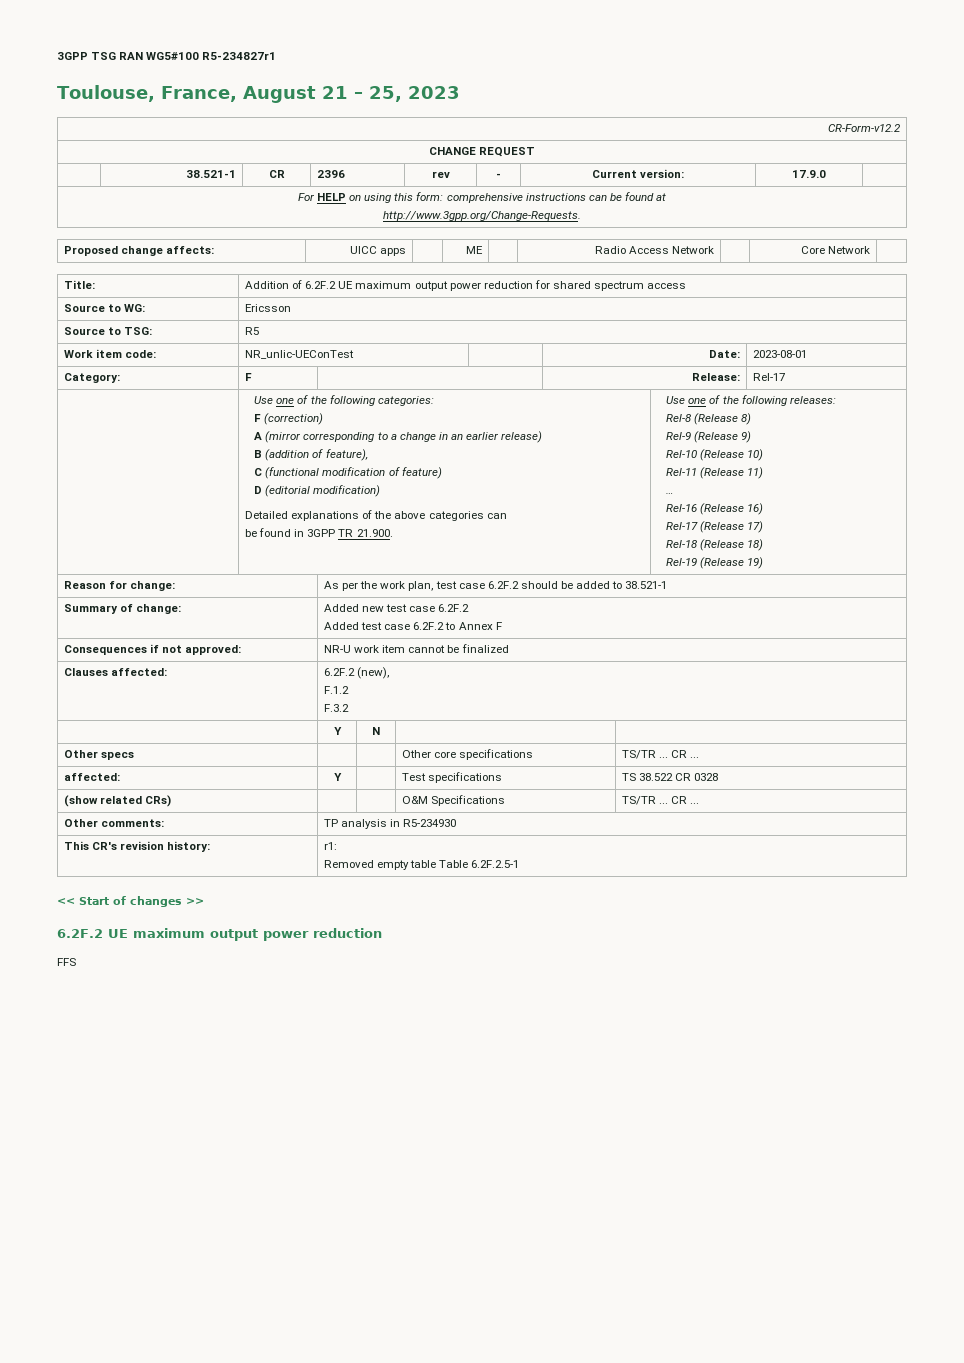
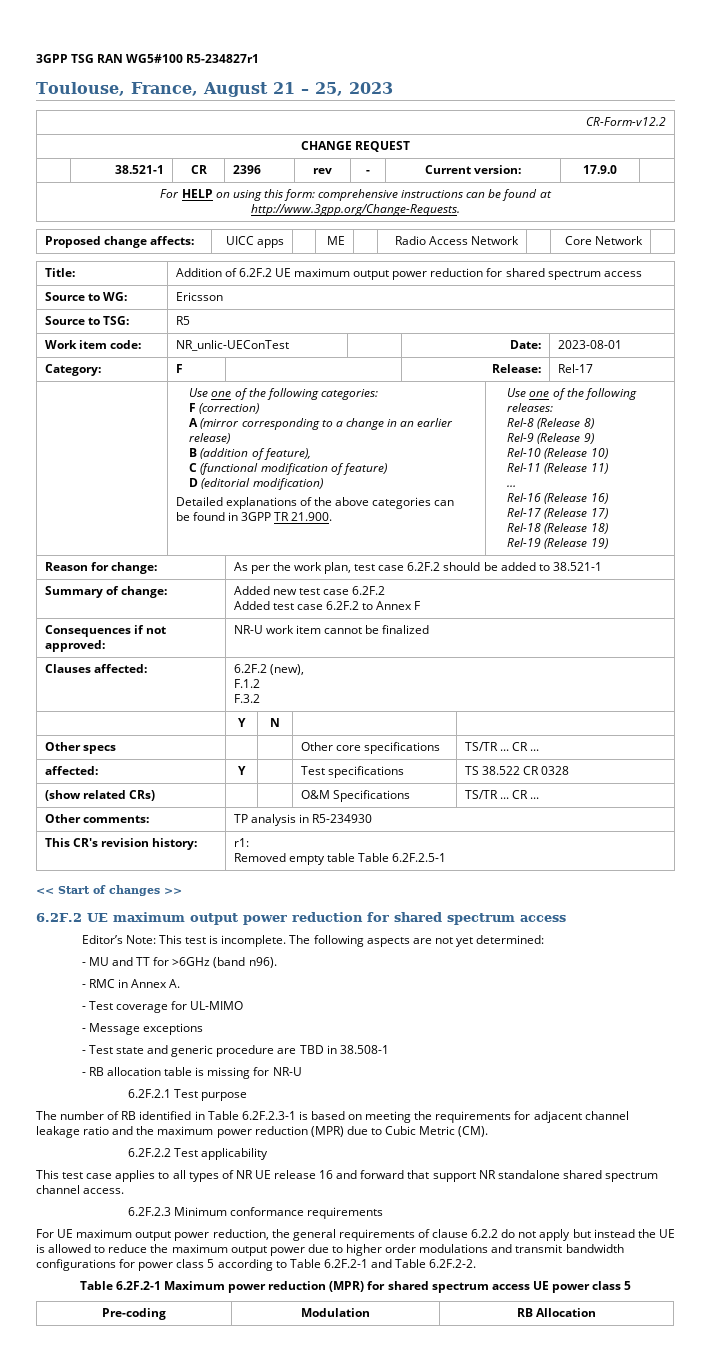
[57,958,76,966] // FFS -> [366,912,566,925] [81,935,545,947] [81,957,277,968] [81,979,181,988] [81,1001,244,1013] [81,1023,204,1035] [81,1045,389,1057] [81,1067,302,1079] [127,1089,247,1101] [36,1111,629,1123] [36,1126,489,1138] [127,1148,268,1160] [36,1170,658,1182] [36,1185,125,1194] [127,1207,384,1219] [36,1229,675,1241] [36,1244,624,1256] [36,1259,477,1271] [79,1281,632,1293] [102,1308,166,1320] [301,1308,371,1317] [516,1308,597,1317] for shared spectrum access // Editor’s Note: This test is incomplete. The following aspects are not yet determined: // - MU and TT for >6GHz (band n96). // - RMC in Annex A. // - Test coverage for UL-MIMO // - Message exceptions // - Test state and generic procedure are TBD in 38.508-1 // - RB allocation table is missing for NR-U // 6.2F.2.1 Test purpose // The number of RB identified in Table 6.2F.2.3-1 is based on meeting the requirements for adjacent channel leakage ratio and the maximum power reduction (MPR) due to Cubic Metric (CM). // 6.2F.2.2 Test applicability // This test case applies to all types of NR UE release 16 and forward that support NR standalone shared spectrum channel access. // 6.2F.2.3 Minimum conformance requirements // For UE maximum output power reduction, the general requirements of clause 6.2.2 do not apply but instead the UE is allowed to reduce the maximum output power due to higher order modulations and transmit bandwidth configurations for power class 5 according to Table 6.2F.2-1 and Table 6.2F.2-2. // Table 6.2F.2-1 Maximum power reduction (MPR) for shared spectrum access UE power class 5 // Pre-coding | Modulation | RB Allocation

